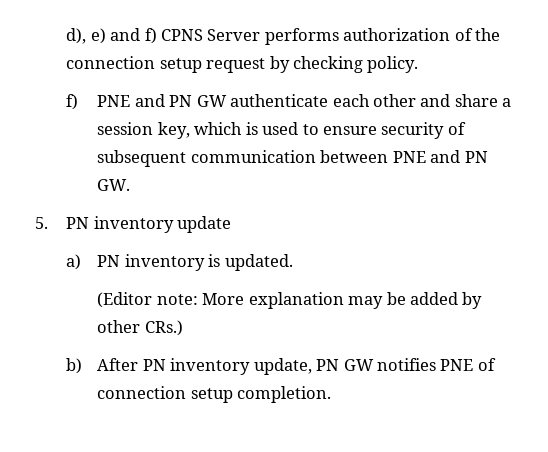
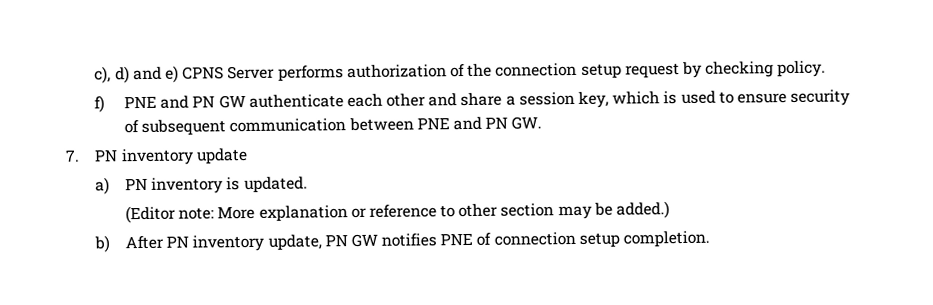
[66,28,157,44] d), e) and f) -> [94,65,180,84] c), d) and e)
[35,217,48,229] 5. -> [65,149,80,162] 7.
[348,292,483,309] [97,320,183,336] may be added by other CRs.) -> [350,201,671,220] or reference to other section may be added.)

